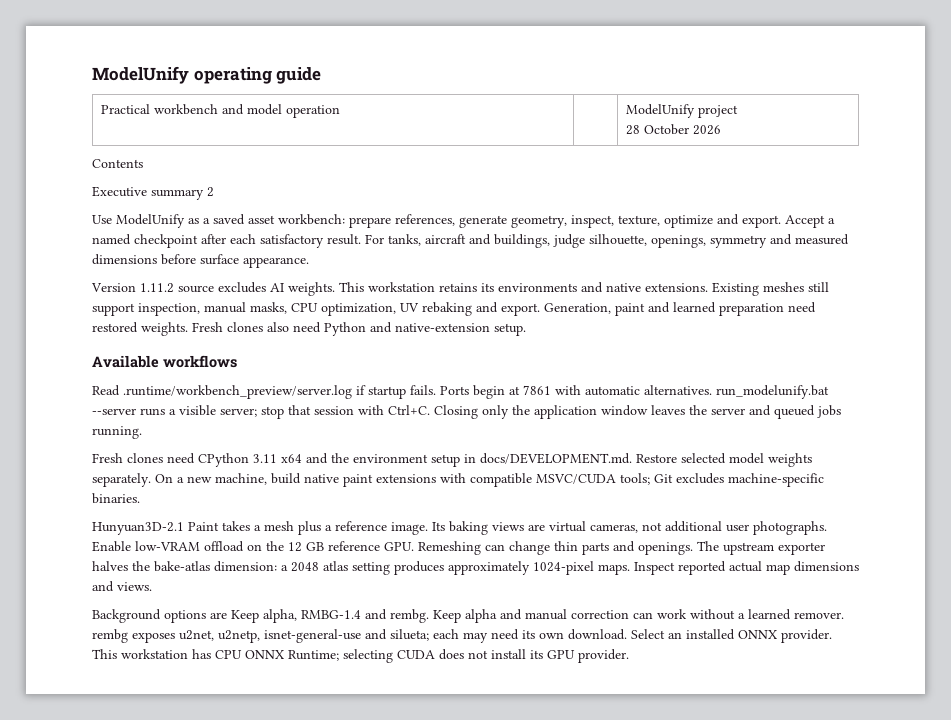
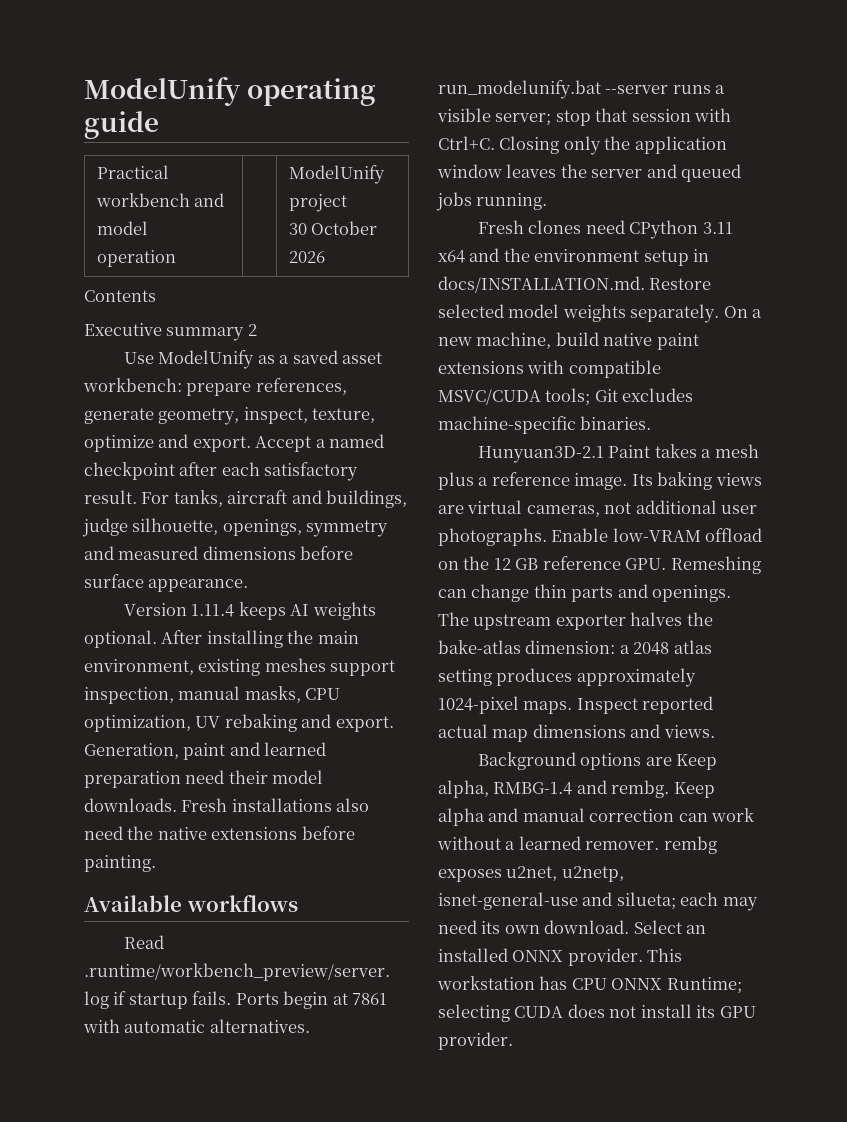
[625,125,640,135] 28 -> [288,223,307,235] 30
[140,282,829,296] 1.11.2 source excludes AI weights. This workstation retains its environments and native extensions. Existing meshes still -> [191,602,376,620] [84,630,359,648] [84,658,326,676] 1.11.4 keeps AI weights optional. After installing the main environment, existing meshes
[92,322,526,336] restored weights. Fresh clones also need Python and native-extension setup. -> [228,770,324,784] [84,798,370,812] [84,826,355,840] [84,855,156,872] their model downloads. Fresh installations also need the native extensions before painting.
[480,453,632,464] docs/DEVELOPMENT.md. -> [438,276,645,293] docs/INSTALLATION.md.

